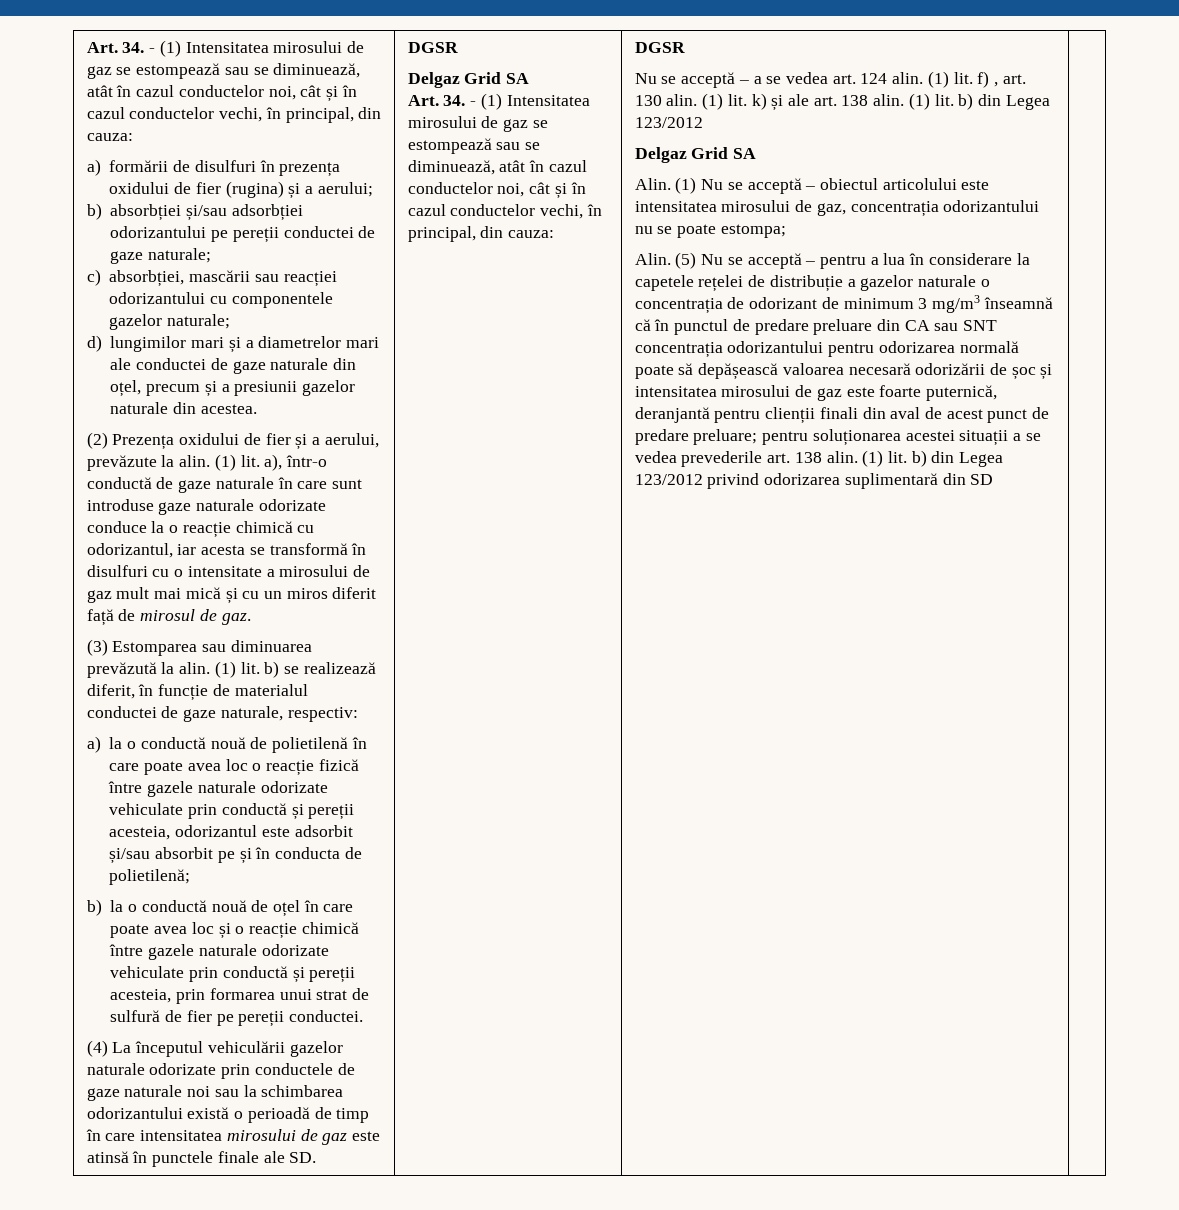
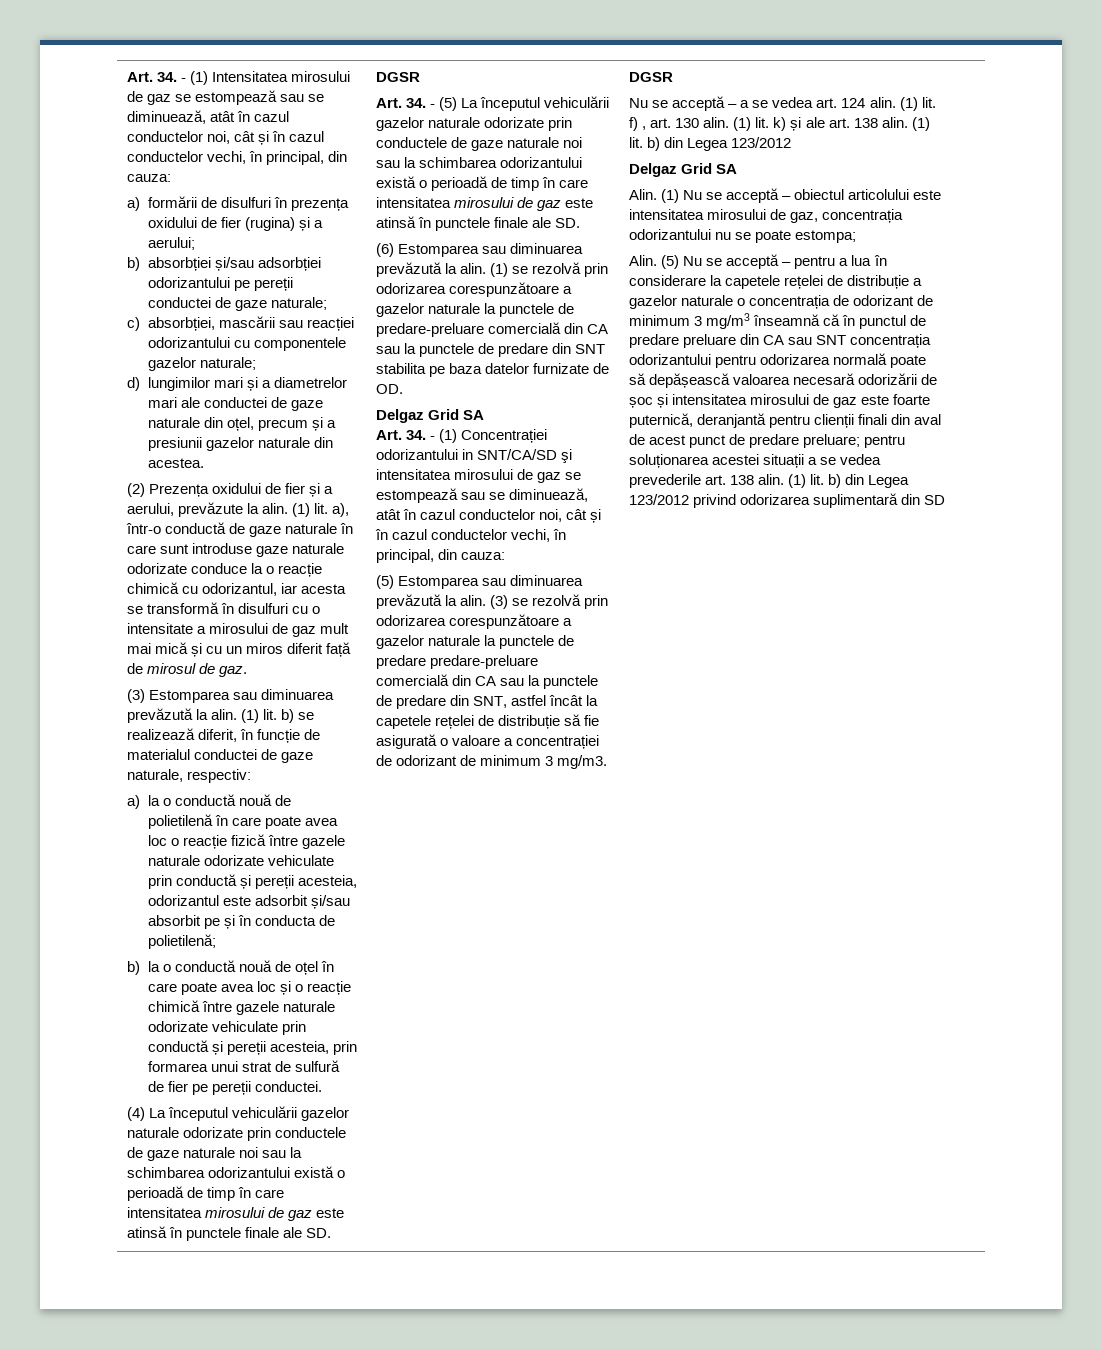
(458, 47) none -> [376,96,610,111] [376,117,573,131] [376,137,583,151] [376,157,583,168] [376,176,589,191] [376,197,594,211] [376,216,581,231] [376,243,584,257] [376,262,609,277] [376,282,573,297] [376,303,575,317] [376,322,609,337] [376,343,606,357] [376,363,610,377] [376,384,404,394] // Art. 34. - (5) La începutul vehiculării gazelor naturale odorizate prin conductele de gaze naturale noi sau la schimbarea odorizantului există o perioadă de timp în care intensitatea mirosului de gaz este atinsă în punctele finale ale SD. // (6) Estomparea sau diminuarea prevăzută la alin. (1) se rezolvă prin odorizarea corespunzătoare a gazelor naturale la punctele de predare-preluare comercială din CA sau la punctele de predare din SNT stabilita pe baza datelor furnizate de OD.
[506,95,590,106] Intensitatea -> [461,429,548,443] [376,449,573,463] [376,469,452,480] Concentrației odorizantului in SNT/CA/SD şi intensitatea
(555, 234) none -> [376,575,584,589] [376,594,609,609] [376,614,573,629] [376,635,575,649] [376,655,539,669] [376,674,599,689] [376,695,599,709] [376,714,600,729] [376,734,600,749] [376,755,608,769] // (5) Estomparea sau diminuarea prevăzută la alin. (3) se rezolvă prin odorizarea corespunzătoare a gazelor naturale la punctele de predare predare-preluare comercială din CA sau la punctele de predare din SNT, astfel încât la capetele rețelei de distribuție să fie asigurată o valoare a concentrației de odorizant de minimum 3 mg/m3.

